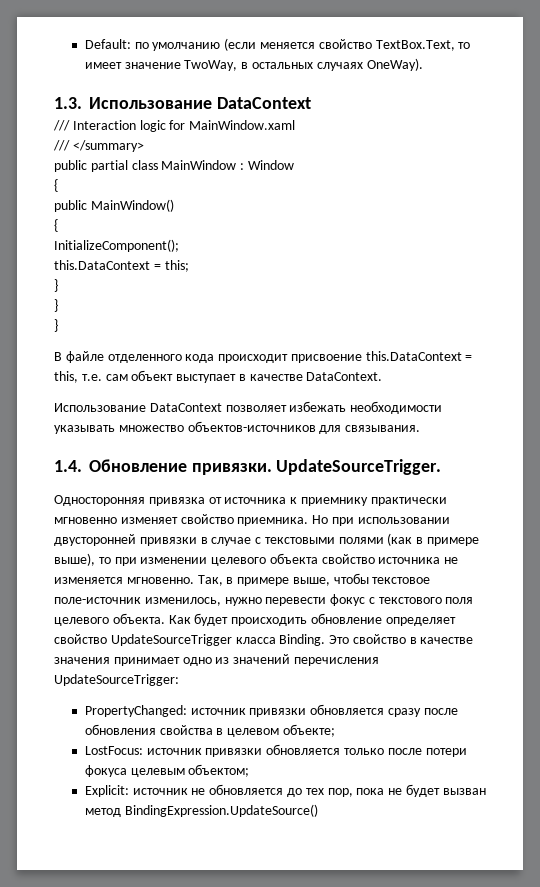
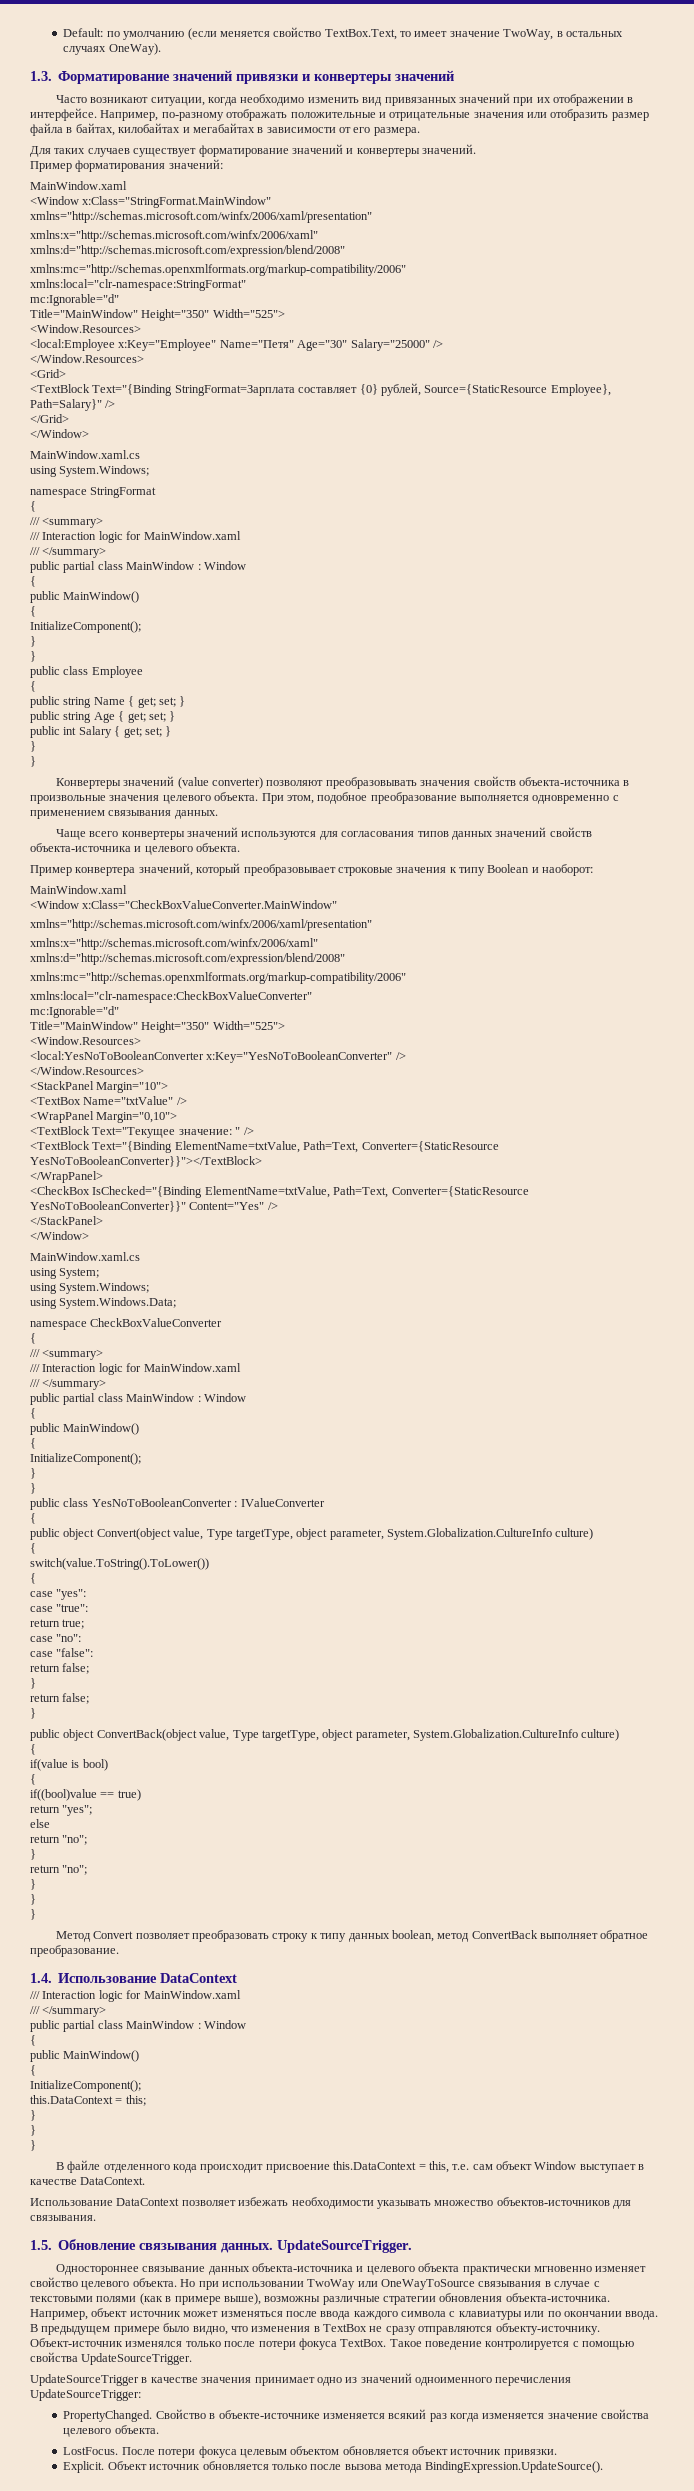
(82, 103) none -> [58,70,455,84] [55,93,634,106] [30,108,649,121] [30,123,420,136] [30,144,476,157] [30,159,223,172] [30,181,127,190] [30,196,272,208] [30,211,372,223] [30,230,318,242] [30,245,345,257] [30,264,406,276] [30,279,246,291] [30,294,119,306] [30,309,285,321] [30,324,141,333] [30,339,443,351] [30,354,144,363] [30,369,66,378] [30,383,611,396] [30,399,116,411] [30,414,69,423] [30,429,89,438] [30,450,140,459] [30,465,150,477] [30,487,157,498] [30,501,36,512] [30,517,104,528] [30,531,241,543] [30,547,107,558] [30,561,246,573] [30,576,36,587] [30,591,140,603] [30,606,36,617] [30,621,141,633] [30,636,36,647] [30,651,36,662] [30,666,143,678] [30,681,36,692] [30,696,186,708] [30,711,176,723] [30,726,172,738] [30,741,36,752] [30,756,36,767] [55,776,630,789] [30,792,619,804] [30,810,218,819] [55,827,592,840] [30,843,241,855] [30,863,594,876] [30,885,127,894] [30,900,338,909] [30,919,372,931] [30,938,318,950] [30,953,345,965] [30,972,406,984] [30,991,312,1003] [30,1006,119,1018] [30,1021,285,1033] [30,1036,141,1045] [30,1051,406,1063] [30,1066,144,1075] [30,1081,169,1093] [30,1096,187,1105] [30,1111,178,1123] [30,1126,254,1138] [30,1141,499,1153] [30,1156,262,1167] [30,1171,103,1183] [30,1186,529,1198] [30,1201,278,1212] [30,1216,103,1225] [30,1231,89,1240] [30,1252,140,1261] [30,1268,100,1279] [30,1282,150,1294] [30,1297,177,1309] [30,1318,223,1330] [30,1333,36,1344] [30,1349,104,1360] [30,1363,241,1375] [30,1379,107,1390] [30,1393,246,1405] [30,1408,36,1419] [30,1423,140,1435] [30,1438,36,1449] [30,1453,141,1465] [30,1468,36,1479] [30,1483,36,1494] [30,1498,325,1510] [30,1513,36,1524] [30,1528,594,1540] [30,1543,36,1554] [30,1558,209,1570] [30,1573,36,1584] [30,1589,87,1600] [30,1604,89,1612] [30,1619,85,1629] [30,1634,82,1642] [30,1648,94,1657] [30,1663,90,1674] [30,1678,36,1689] [30,1693,90,1704] [30,1708,36,1719] [30,1729,620,1741] [30,1744,36,1755] [30,1759,108,1771] [30,1774,36,1785] [30,1789,141,1801] [30,1805,93,1816] [30,1819,50,1828] [30,1835,88,1845] [30,1849,36,1860] [30,1865,88,1875] [30,1879,36,1890] [30,1894,36,1905] [30,1909,36,1920] [55,1930,649,1942] [30,1945,119,1957] [30,1973,52,1983] Форматирование значений привязки и конвертеры значений // Часто возникают ситуации, когда необходимо изменить вид привязанных значений при их отображении в интерфейсе. Например, по-разному отображать положительные и отрицательные значения или отобразить размер файла в байтах, килобайтах и мегабайтах в зависимости от его размера. // Для таких случаев существует форматирование значений и конвертеры значений. // Пример форматирования значений: // MainWindow.xaml // <Window x:Class="StringFormat.MainWindow" // xmlns="http://schemas.microsoft.com/winfx/2006/xaml/presentation" // xmlns:x="http://schemas.microsoft.com/winfx/2006/xaml" // xmlns:d="http://schemas.microsoft.com/expression/blend/2008" // xmlns:mc="http://schemas.openxmlformats.org/markup-compatibility/2006" // xmlns:local="clr-namespace:StringFormat" // mc:Ignorable="d" // Title="MainWindow" Height="350" Width="525"> // <Window.Resources> // <local:Employee x:Key="Employee" Name="Петя" Age="30" Salary="25000" /> // </Window.Resources> // <Grid> // <TextBlock Text="{Binding StringFormat=Зарплата составляет {0} рублей, Source={StaticResource Employee}, Path=Salary}" /> // </Grid> // </Window> // MainWindow.xaml.cs // using System.Windows; // namespace StringFormat // { // /// <summary> // /// Interaction logic for MainWindow.xaml // /// </summary> // public partial class MainWindow : Window // { // public MainWindow() // { // InitializeComponent(); // } // } // public class Employee // { // public string Name { get; set; } // public string Age { get; set; } // public int Salary { get; set; } // } // } // Конвертеры значений (value converter) позволяют преобразовывать значения свойств объекта-источника в произвольные значения целевого объекта. При этом, подобное преобразование выполняется одновременно с применением связывания данных. // Чаще всего конвертеры значений используются для согласования типов данных значений свойств объекта-источника и целевого объекта. // Пример конвертера значений, который преобразовывает строковые значения к типу Boolean и наоборот: // MainWindow.xaml // <Window x:Class="CheckBoxValueConverter.MainWindow" // xmlns="http://schemas.microsoft.com/winfx/2006/xaml/presentation" // xmlns:x="http://schemas.microsoft.com/winfx/2006/xaml" // xmlns:d="http://schemas.microsoft.com/expression/blend/2008" // xmlns:mc="http://schemas.openxmlformats.org/markup-compatibility/2006" // xmlns:local="clr-namespace:CheckBoxValueConverter" // mc:Ignorable="d" // Title="MainWindow" Height="350" Width="525"> // <Window.Resources> // <local:YesNoToBooleanConverter x:Key="YesNoToBooleanConverter" /> // </Window.Resources> // <StackPanel Margin="10"> // <TextBox Name="txtValue" /> // <WrapPanel Margin="0,10"> // <TextBlock Text="Текущее значение: " /> // <TextBlock Text="{Binding ElementName=txtValue, Path=Text, Converter={StaticResource YesNoToBooleanConverter}}"></TextBlock> // </WrapPanel> // <CheckBox IsChecked="{Binding ElementName=txtValue, Path=Text, Converter={StaticResource YesNoToBooleanConverter}}" Content="Yes" /> // </StackPanel> // </Window> // MainWindow.xaml.cs // using System; // using System.Windows; // using System.Windows.Data; // namespace CheckBoxValueConverter // { // /// <summary> // /// Interaction logic for MainWindow.xaml // /// </summary> // public partial class MainWindow : Window // { // public MainWindow() // { // InitializeComponent(); // } // } // public class YesNoToBooleanConverter : IValueConverter // { // public object Convert(object value, Type targetType, object parameter, System.Globalization.CultureInfo culture) // { // switch(value.ToString().ToLower()) // { // case "yes": // case "true": // return true; // case "no": // case "false": // return false; // } // return false; // } // public object ConvertBack(object value, Type targetType, object parameter, System.Globalization.CultureInfo culture) // { // if(value is bool) // { // if((bool)value == true) // return "yes"; // else // return "no"; // } // return "no"; // } // } // } // Метод Convert позволяет преобразовать строку к типу данных boolean, метод ConvertBack выполняет обратное преобразование. // 1.4.
(174, 375) none -> [534,2161,577,2170] Window
[54,459,442,475] [54,495,368,506] 1.4. Обновление привязки. UpdateSourceTrigger. // Односторонняя привязка от источника к приемнику -> [30,2239,413,2253] [55,2263,460,2275] 1.5. Обновление связывания данных. UpdateSourceTrigger. // Одностороннее связывание данных объекта-источника и целевого объекта
[237,517,309,526] приемника. -> [81,2278,177,2290] целевого объекта.
[54,534,197,546] двусторонней привязки -> [307,2279,542,2290] TwoWay или OneWayToSource связывания
[98,553,459,566] [54,573,431,586] [54,594,474,606] [54,613,456,626] [54,634,406,646] то при изменении целевого объекта свойство источника не изменяется мгновенно. Так, в примере выше, чтобы текстовое поле-источник изменилось, нужно перевести фокус с текстового поля целевого объекта. Как будет происходить обновление определяет свойство UpdateSourceTrigger класса Binding. Это свойство -> [264,2293,610,2305] [30,2308,659,2320] [30,2323,600,2335] [30,2338,635,2350] [30,2352,193,2365] [30,2374,139,2386] возможны различные стратегии обновления объекта-источника. Например, объект источник может изменяться после ввода каждого символа с клавиатуры или по окончании ввода. В предыдущем примере было видно, что изменения в TextBox не сразу отправляются объекту-источнику. Объект-источник изменялся только после потери фокуса TextBox. Такое поведение контролируется с помощью свойства UpdateSourceTrigger. // UpdateSourceTrigger
(291, 659) none -> [415,2377,492,2386] одноименного
[84,704,458,717] [84,724,335,737] [84,744,467,757] [84,764,250,777] [84,784,486,797] [84,804,318,817] PropertyChanged: источник привязки обновляется сразу после обновления свойства в целевом объекте; // LostFocus: источник привязки обновляется только после потери фокуса целевым объектом; // Explicit: источник не обновляется до тех пор, пока не будет вызван метод BindingExpression.UpdateSource() -> [63,2409,650,2422] [63,2425,159,2437] [63,2446,557,2458] [63,2461,604,2473] PropertyChanged. Свойство в объекте-источнике изменяется всякий раз когда изменяется значение свойства целевого объекта. // LostFocus. После потери фокуса целевым объектом обновляется объект источник привязки. // Explicit. Объект источник обновляется только после вызова метода BindingExpression.UpdateSource().

